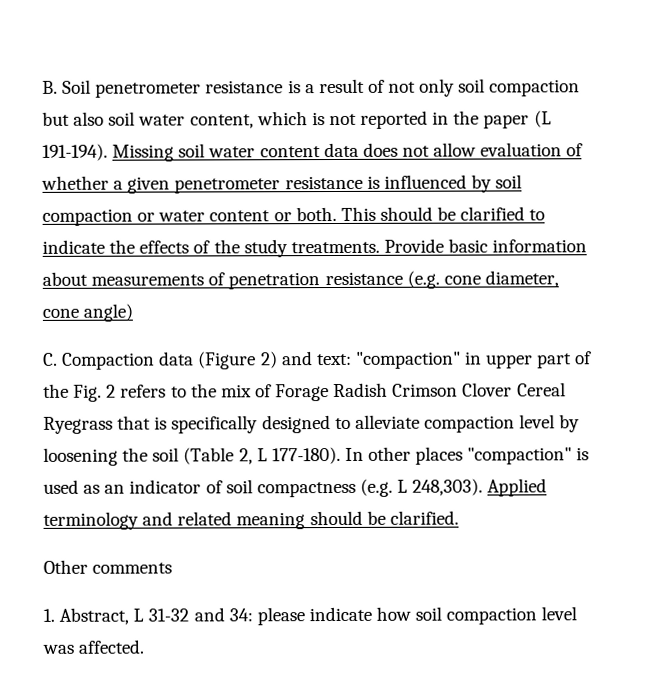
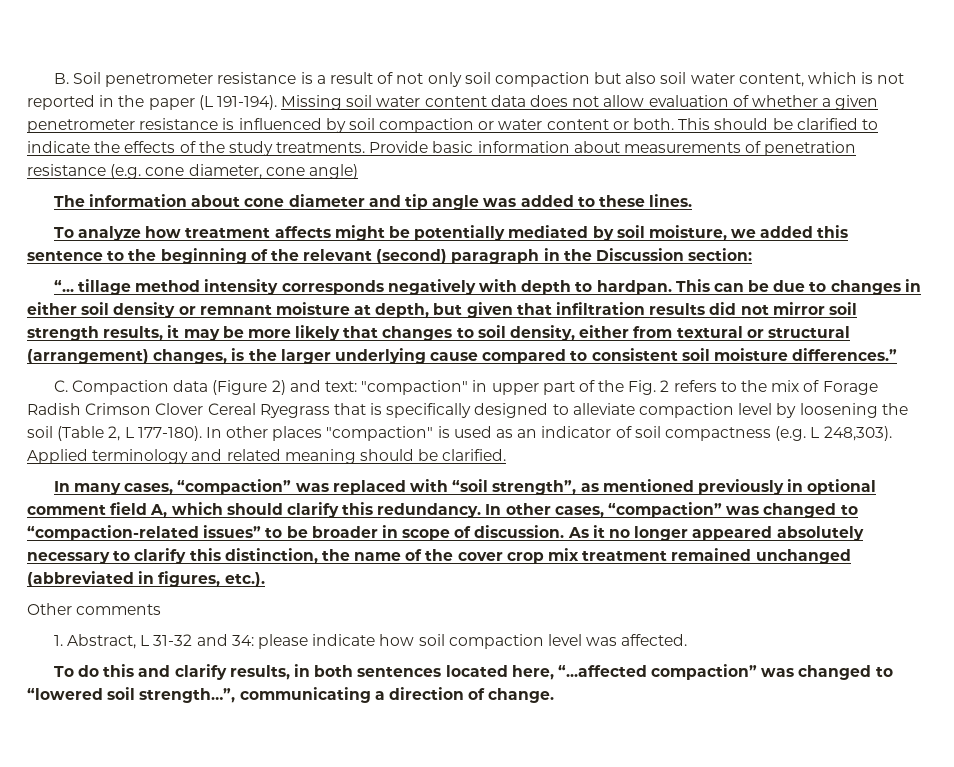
(134, 312) none -> [53,194,693,210] [53,225,849,241] [27,248,753,264] [53,279,921,295] [27,302,857,318] [27,325,850,341] [27,348,898,364] // The information about cone diameter and tip angle was added to these lines. // To analyze how treatment affects might be potentially mediated by soil moisture, we added this sentence to the beginning of the relevant (second) paragraph in the Discussion section: // “... tillage method intensity corresponds negatively with depth to hardpan. This can be due to changes in either soil density or remnant moisture at depth, but given that infiltration results did not mirror soil strength results, it may be more likely that changes to soil density, either from textural or structural (arrangement) changes, is the larger underlying cause compared to consistent soil moisture differences.”
(459, 517) none -> [53,479,877,495] [27,502,858,518] [27,525,864,541] [27,548,851,564] [27,571,265,587] // In many cases, “compaction” was replaced with “soil strength”, as mentioned previously in optional comment field A, which should clarify this redundancy. In other cases, “compaction” was changed to “compaction-related issues” to be broader in scope of discussion. As it no longer appeared absolutely necessary to clarify this distinction, the name of the cover crop mix treatment remained unchanged (abbreviated in figures, etc.).
(145, 646) none -> [53,664,893,680] [27,687,555,703] // To do this and clarify results, in both sentences located here, “...affected compaction” was changed to “lowered soil strength…”, communicating a direction of change.

